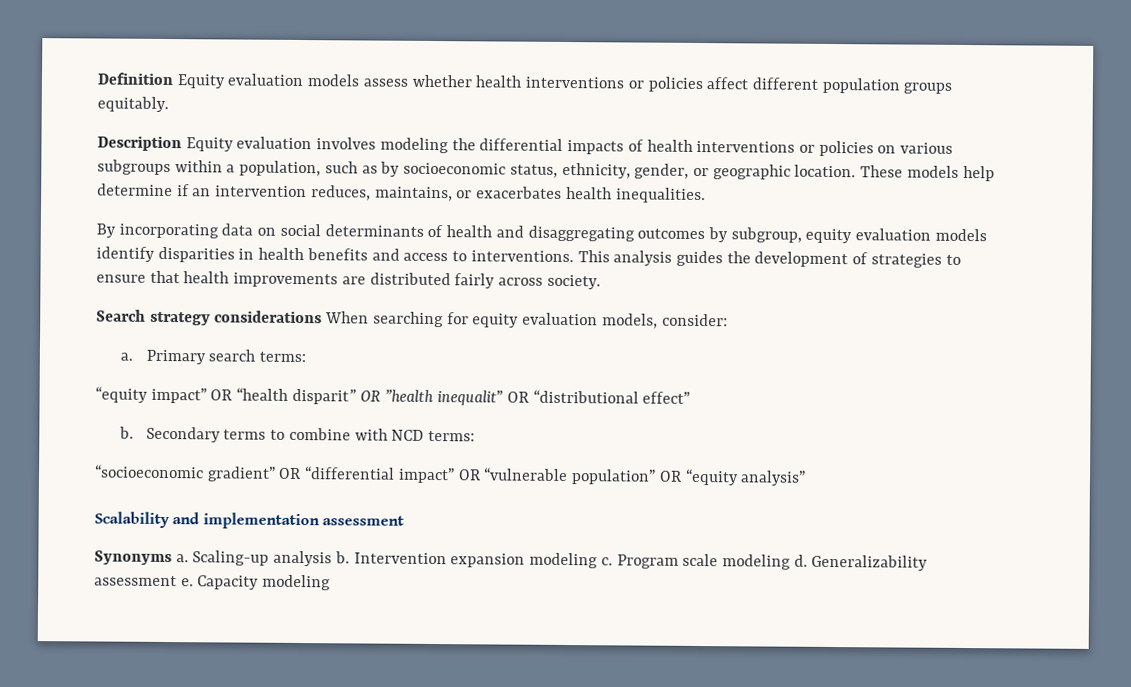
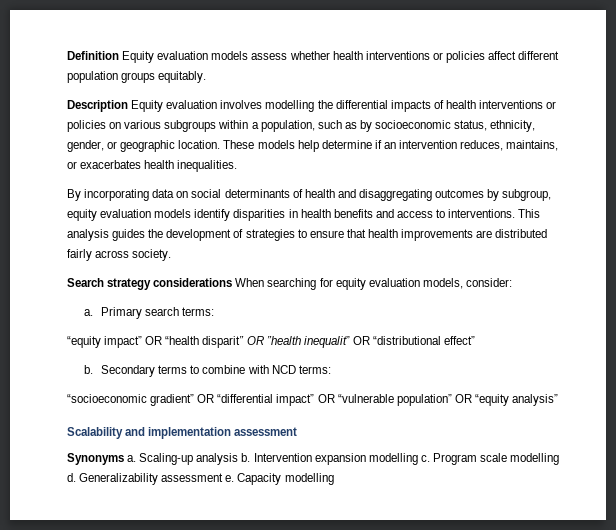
[379,137,449,154] modeling -> [265,100,315,112] modelling
[529,552,599,569] modeling -> [368,453,418,465] modelling
[721,554,791,570] modeling -> [510,453,560,465] modelling
[262,574,332,591] modeling -> [284,473,334,485] modelling

